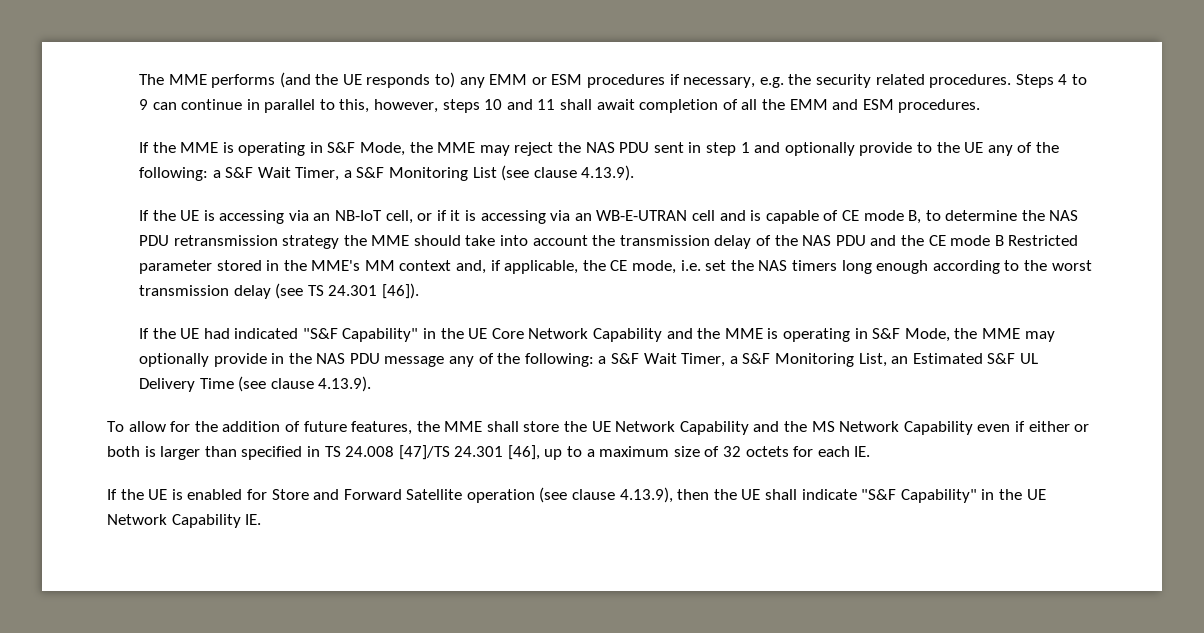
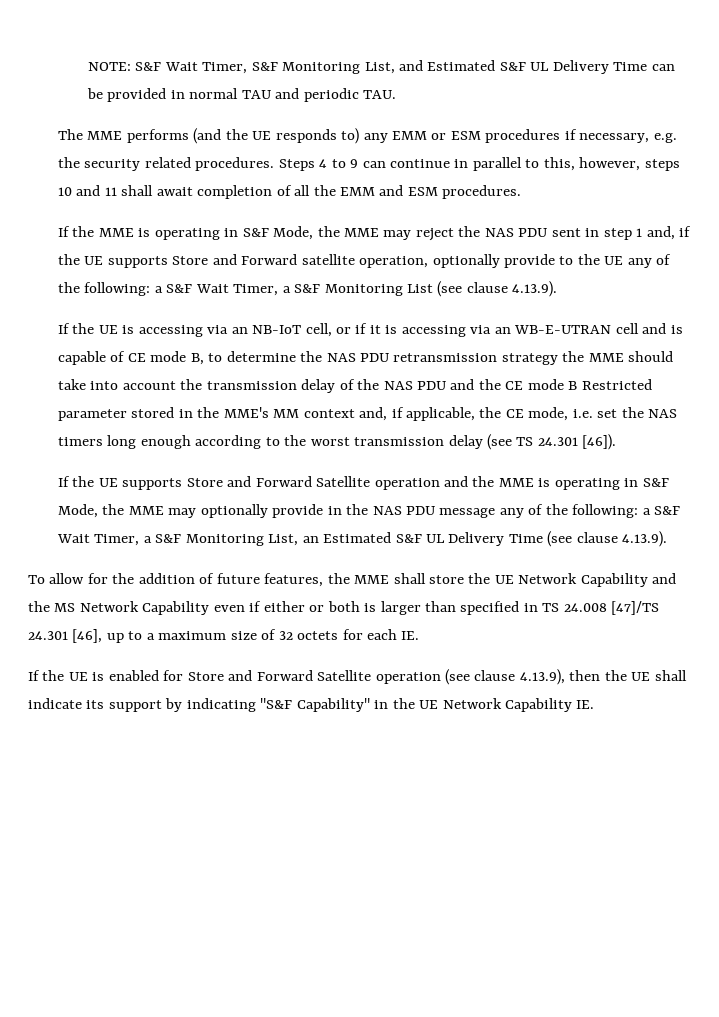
(138, 79) none -> [87,60,675,74] [86,88,397,102] NOTE: S&F Wait Timer, S&F Monitoring List, and Estimated S&F UL Delivery Time can be provided in normal TAU and periodic TAU. //
[754,142,781,153] and -> [646,226,692,240] [57,254,429,268] and, if the UE supports Store and Forward satellite operation,
[203,328,663,342] had indicated "S&F Capability" in the UE Core Network Capability -> [122,476,440,490] supports Store and Forward Satellite operation
(857, 494) none -> [86,698,256,712] its support by indicating

